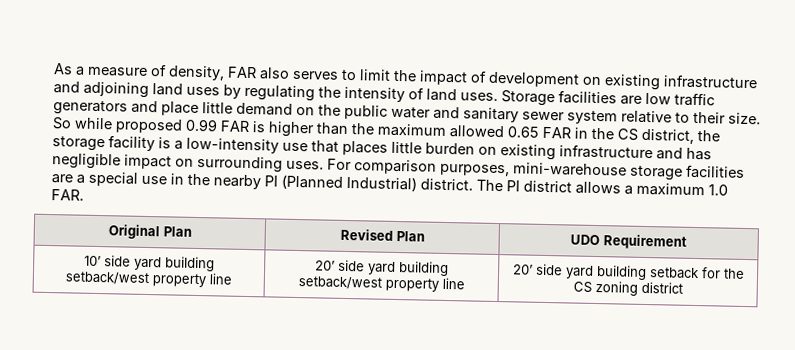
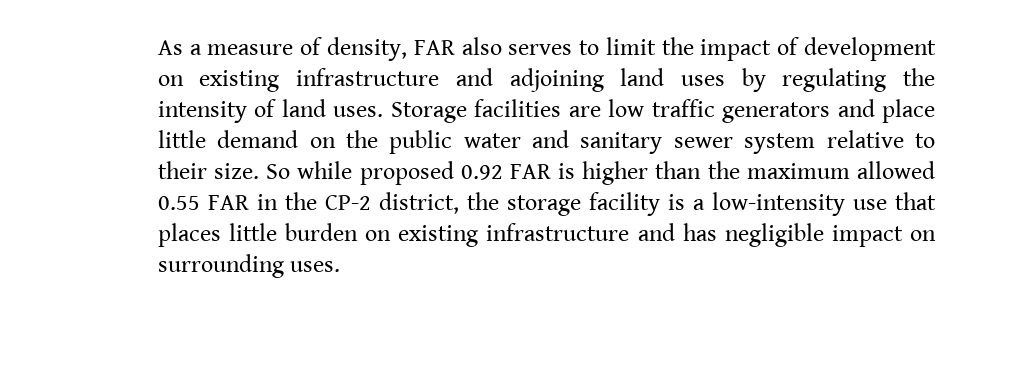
[184,118,218,132] 0.99 -> [460,165,503,180] 0.92
[506,126,539,138] 0.65 -> [157,196,200,210] 0.55
[616,128,638,141] CS -> [324,195,371,210] CP-2
[326,158,745,181] [50,171,728,197] [50,189,84,201] [107,224,192,240] [339,228,425,242] [570,234,687,250] [84,255,215,272] [64,271,232,288] [315,259,449,277] [297,276,465,292] [512,263,745,281] [572,280,683,296] For comparison purposes, mini-warehouse storage facilities are a special use in the nearby PI (Planned Industrial) district. The PI district allows a maximum 1.0 FAR. // Original Plan | Revised Plan | UDO Requirement // 10’ side yard building setback/west property line | 20’ side yard building setback/west property line | 20’ side yard building setback for the CS zoning district -> (341, 266) none

